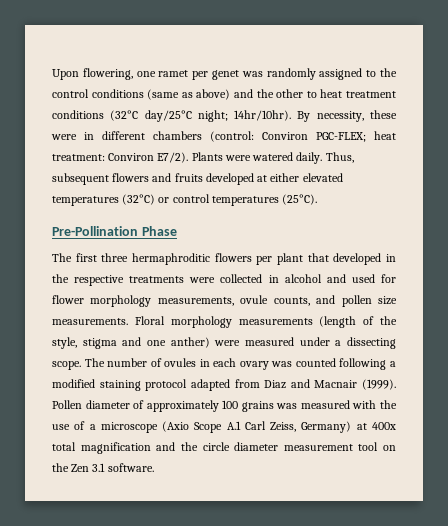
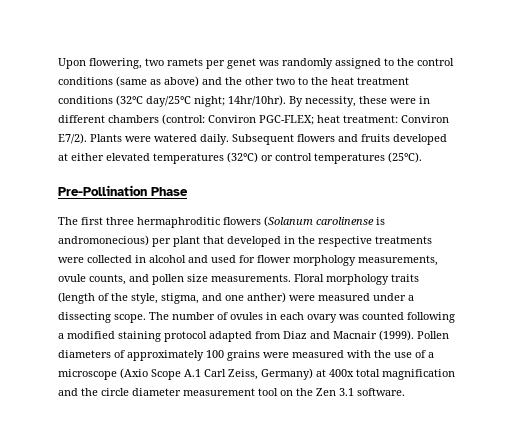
[136,70,189,77] one ramet -> [145,58,203,66] two ramets
[306,91,317,98] to -> [276,77,328,85] two to the
[325,152,354,163] [52,173,109,185] Thus, subsequent -> [232,134,294,145] Subsequent
(252, 257) none -> [264,216,385,227] [58,235,149,246] (Solanum carolinense is andromonecious)
[238,318,313,325] measurements -> [391,274,419,282] traits
[82,338,117,349] stigma -> [161,293,199,304] stigma,
[85,400,130,409] diameter -> [58,350,111,358] diameters
[276,403,298,409] was -> [263,352,289,358] were

